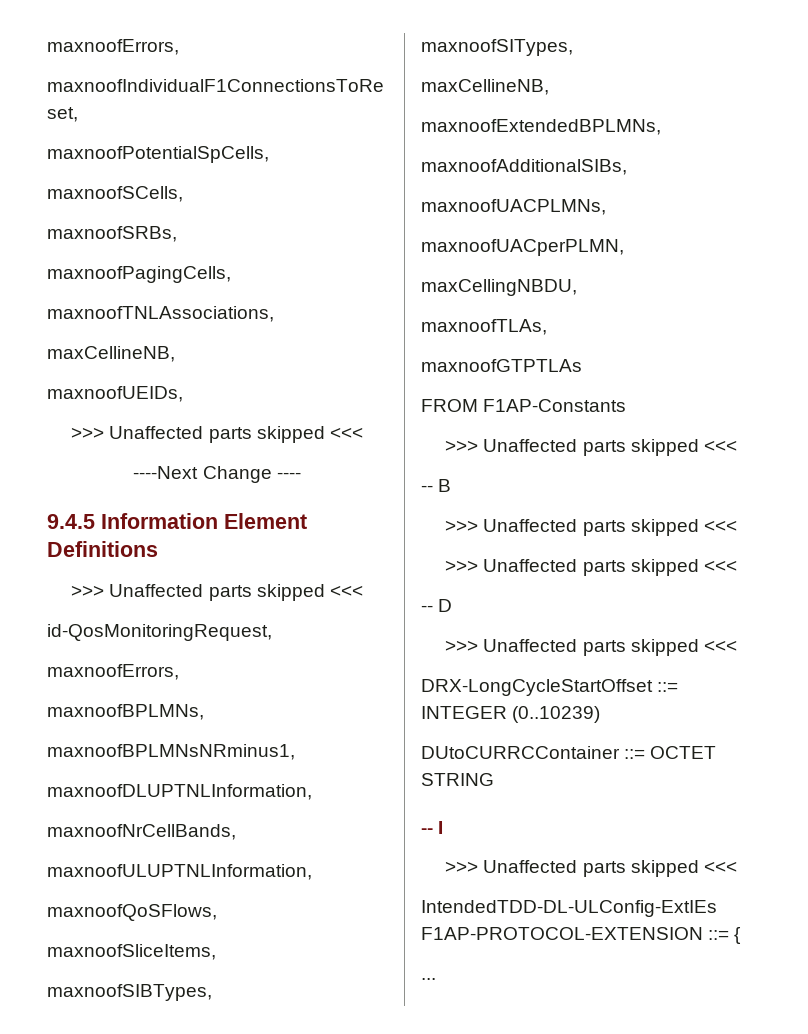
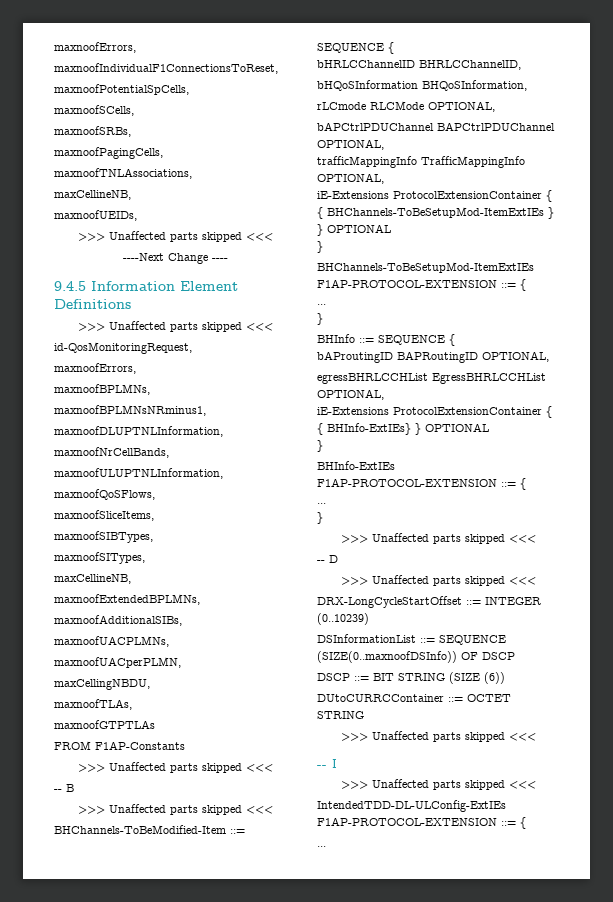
(737, 526) none -> [54,825,245,834] [317,42,394,54] [317,60,521,70] [317,80,527,91] [317,101,495,112] [317,122,555,131] [317,139,384,150] [317,156,525,168] [317,173,384,184] [317,190,552,202] [317,207,554,219] [317,224,391,236] [317,241,323,253] [317,262,534,273] [317,279,526,291] [317,304,326,305] [317,313,323,325] [317,334,455,346] [317,351,549,363] [317,373,546,384] [317,389,384,400] [317,406,552,418] [317,423,489,435] [317,440,323,452] [317,461,395,470] [317,478,526,490] [317,503,326,504] [317,512,323,524] // BHChannels-ToBeModified-Item ::= SEQUENCE { // bHRLCChannelID BHRLCChannelID, // bHQoSInformation BHQoSInformation, // rLCmode RLCMode OPTIONAL, // bAPCtrlPDUChannel BAPCtrlPDUChannel OPTIONAL, // trafficMappingInfo TrafficMappingInfo OPTIONAL, // iE-Extensions ProtocolExtensionContainer { { BHChannels-ToBeSetupMod-ItemExtIEs } } OPTIONAL // } // BHChannels-ToBeSetupMod-ItemExtIEs F1AP-PROTOCOL-EXTENSION ::= { // ... // } // BHInfo ::= SEQUENCE { // bAProutingID BAPRoutingID OPTIONAL, // egressBHRLCCHList EgressBHRLCCHList OPTIONAL, // iE-Extensions ProtocolExtensionContainer { { BHInfo-ExtIEs} } OPTIONAL // } // BHInfo-ExtIEs F1AP-PROTOCOL-EXTENSION ::= { // ... // }
(601, 714) none -> [317,634,506,645] [317,651,515,663] [317,672,505,684] // DSInformationList ::= SEQUENCE (SIZE(0..maxnoofDSInfo)) OF DSCP // DSCP ::= BIT STRING (SIZE (6))
(494, 779) none -> [340,731,536,742] // >>> Unaffected parts skipped <<<

